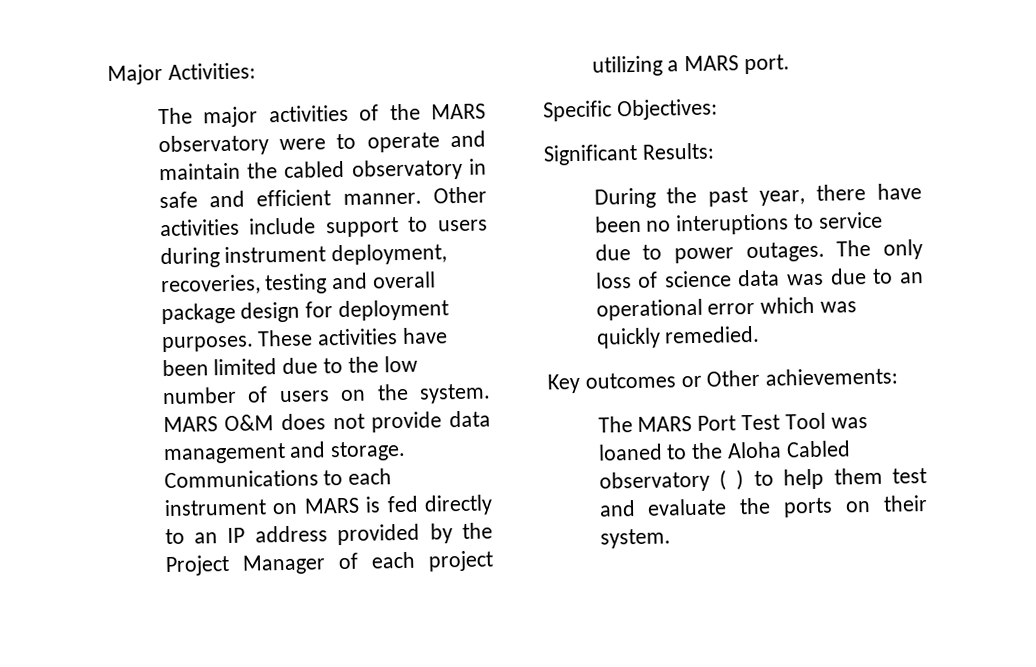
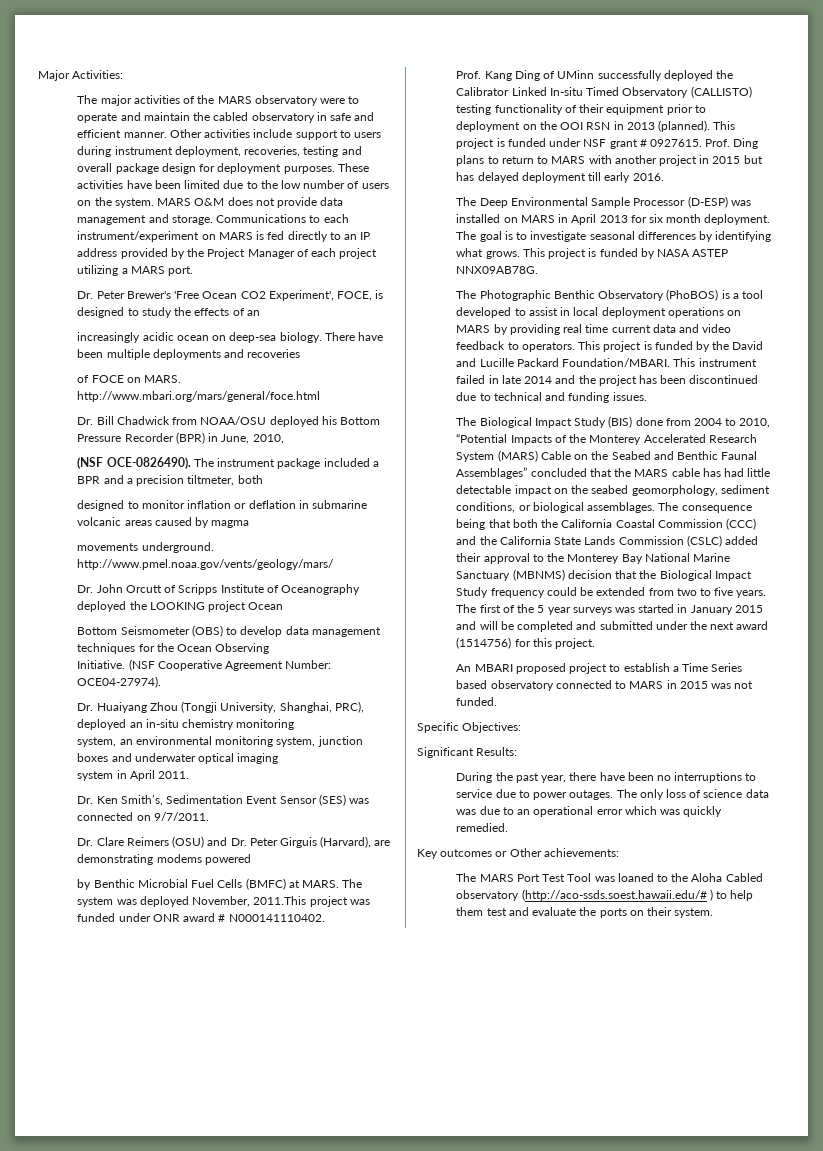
[163,498,267,517] instrument -> [77,231,200,242] instrument/experiment
(790, 64) none -> [77,290,384,301] [77,307,260,318] [77,332,384,343] [77,349,301,360] [77,375,182,383] [77,391,321,402] [77,416,381,427] [77,432,284,444] [77,457,379,469] [77,475,263,486] [77,500,368,511] [77,517,250,528] [77,542,214,553] [77,559,335,570] [77,584,361,595] [77,601,284,612] [77,625,381,637] [77,643,270,654] [77,659,332,671] [77,676,162,688] [77,701,364,713] [77,719,295,730] [77,736,363,747] [77,753,279,764] [77,770,190,781] [77,794,370,806] [77,812,209,821] [77,836,391,848] [77,854,251,865] [77,878,363,890] [77,896,370,907] [77,913,325,922] [456,70,734,81] [456,86,752,98] [456,104,706,115] [456,120,736,132] [456,138,759,149] [456,155,763,166] [456,172,664,183] [456,196,751,208] [456,214,771,225] [456,231,772,242] [456,248,729,259] [456,266,539,274] [456,289,764,301] [456,307,742,318] [456,324,732,335] [456,341,764,352] [456,358,757,367] [456,375,759,386] [456,392,647,403] [456,416,771,428] [456,433,757,445] [456,450,758,462] [456,467,771,479] [456,485,770,496] [456,502,752,513] [456,518,757,530] [456,535,759,547] [456,553,731,564] [456,569,752,581] [456,587,767,598] [456,604,763,615] [456,621,769,632] [456,637,596,649] [456,663,743,674] [456,680,754,691] [456,697,498,706] // Dr. Peter Brewer's 'Free Ocean CO2 Experiment', FOCE, is designed to study the effects of an // increasingly acidic ocean on deep-sea biology. There have been multiple deployments and recoveries // of FOCE on MARS. http://www.mbari.org/mars/general/foce.html // Dr. Bill Chadwick from NOAA/OSU deployed his Bottom Pressure Recorder (BPR) in June, 2010, // (NSF OCE-0826490). The instrument package included a BPR and a precision tiltmeter, both // designed to monitor inflation or deflation in submarine volcanic areas caused by magma // movements underground. http://www.pmel.noaa.gov/vents/geology/mars/ // Dr. John Orcutt of Scripps Institute of Oceanography deployed the LOOKING project Ocean // Bottom Seismometer (OBS) to develop data management techniques for the Ocean Observing // Initiative. (NSF Cooperative Agreement Number: OCE04-27974). // Dr. Huaiyang Zhou (Tongji University, Shanghai, PRC), deployed an in-situ chemistry monitoring // system, an environmental monitoring system, junction boxes and underwater optical imaging // system in April 2011. // Dr. Ken Smith’s, Sedimentation Event Sensor (SES) was connected on 9/7/2011. // Dr. Clare Reimers (OSU) and Dr. Peter Girguis (Harvard), are demonstrating modems powered // by Benthic Microbial Fuel Cells (BMFC) at MARS. The system was deployed November, 2011.This project was funded under ONR award # N000141110402. // Prof. Kang Ding of UMinn successfully deployed the Calibrator Linked In-situ Timed Observatory (CALLISTO) testing functionality of their equipment prior to deployment on the OOI RSN in 2013 (planned). This project is funded under NSF grant # 0927615. Prof. Ding plans to return to MARS with another project in 2015 but has delayed deployment till early 2016. // The Deep Environmental Sample Processor (D-ESP) was installed on MARS in April 2013 for six month deployment. The goal is to investigate seasonal differences by identifying what grows. This project is funded by NASA ASTEP NNX09AB78G. // The Photographic Benthic Observatory (PhoBOS) is a tool developed to assist in local deployment operations on MARS by providing real time current data and video feedback to operators. This project is funded by the David and Lucille Packard Foundation/MBARI. This instrument failed in late 2014 and the project has been discontinued due to technical and funding issues. // The Biological Impact Study (BIS) done from 2004 to 2010, “Potential Impacts of the Monterey Accelerated Research System (MARS) Cable on the Seabed and Benthic Faunal Assemblages” concluded that the MARS cable has had little detectable impact on the seabed geomorphology, sediment conditions, or biological assemblages. The consequence being that both the California Coastal Commission (CCC) and the California State Lands Commission (CSLC) added their approval to the Monterey Bay National Marine Sanctuary (MBNMS) decision that the Biological Impact Study frequency could be extended from two to five years. The first of the 5 year surveys was started in January 2015 and will be completed and submitted under the next award (1514756) for this project. // An MBARI proposed project to establish a Time Series based observatory connected to MARS in 2015 was not funded.
[676,213,790,236] interuptions -> [674,772,743,783] interruptions
[718,469,727,491] ( -> [521,889,707,901] (http://aco-ssds.soest.hawaii.edu/#

